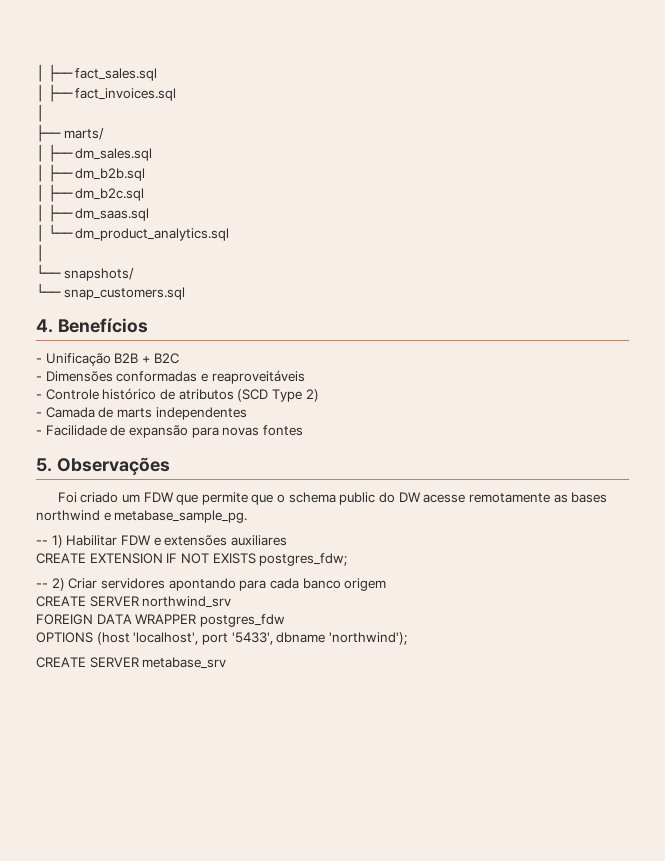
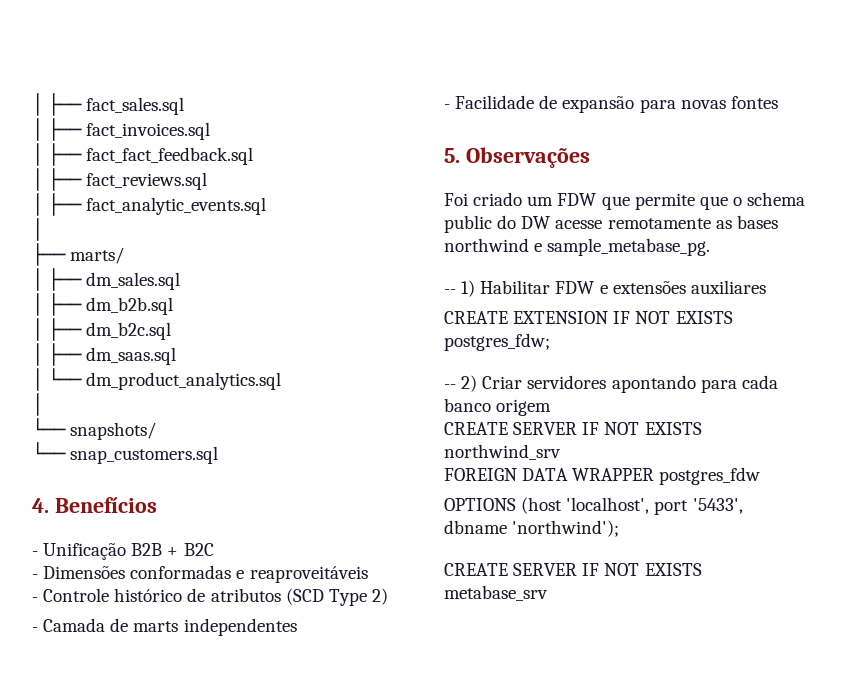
(177, 94) none -> [32,143,254,166] [32,168,208,191] [32,193,267,216] // │ ├── fact_fact_feedback.sql // │ ├── fact_reviews.sql // │ ├── fact_analytic_events.sql
[114,510,248,523] metabase_sample_pg. -> [547,238,711,256] sample_metabase_pg.
(139, 601) none -> [582,422,702,435] IF NOT EXISTS
(139, 662) none -> [582,563,702,576] IF NOT EXISTS

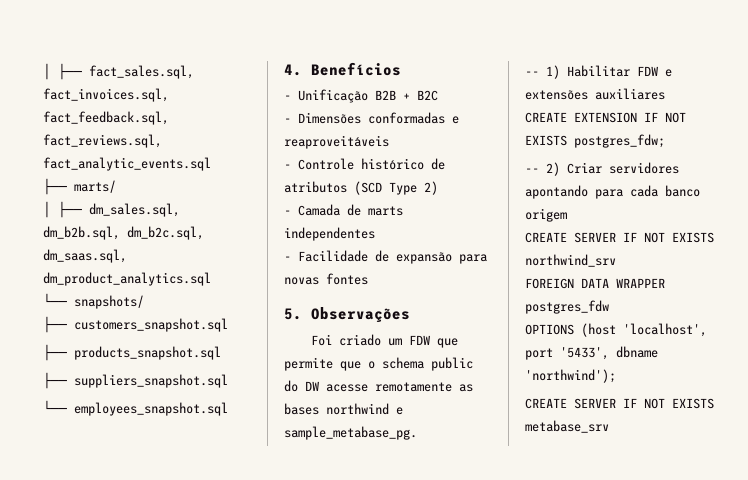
[32,93,185,116] [32,118,211,141] [32,143,254,166] [32,168,208,191] [32,193,83,216] │ ├── fact_sales.sql // │ ├── fact_invoices.sql // │ ├── fact_fact_feedback.sql // │ ├── fact_reviews.sql // │ ├── -> [43,63,194,80] [43,88,169,102] [43,111,169,125] [43,134,162,148] │ ├── fact_sales.sql, fact_invoices.sql, fact_feedback.sql, fact_reviews.sql,
[32,218,43,241] // │ -> (211, 164) none
[86,272,181,290] [32,293,174,316] [32,318,172,341] [32,343,177,366] [32,368,83,391] dm_sales.sql // │ ├── dm_b2b.sql // │ ├── dm_b2c.sql // │ ├── dm_saas.sql // │ └── -> [89,203,180,217] [43,226,204,240] [43,249,127,263] dm_sales.sql, dm_b2b.sql, dm_b2c.sql, dm_saas.sql,
[32,393,43,416] // │ -> (211, 279) none
[32,442,219,464] // └── snap_customers.sql -> [43,316,228,333] [43,344,221,361] [43,372,228,389] [43,400,228,416] // ├── customers_snapshot.sql // ├── products_snapshot.sql // ├── suppliers_snapshot.sql // └── employees_snapshot.sql

